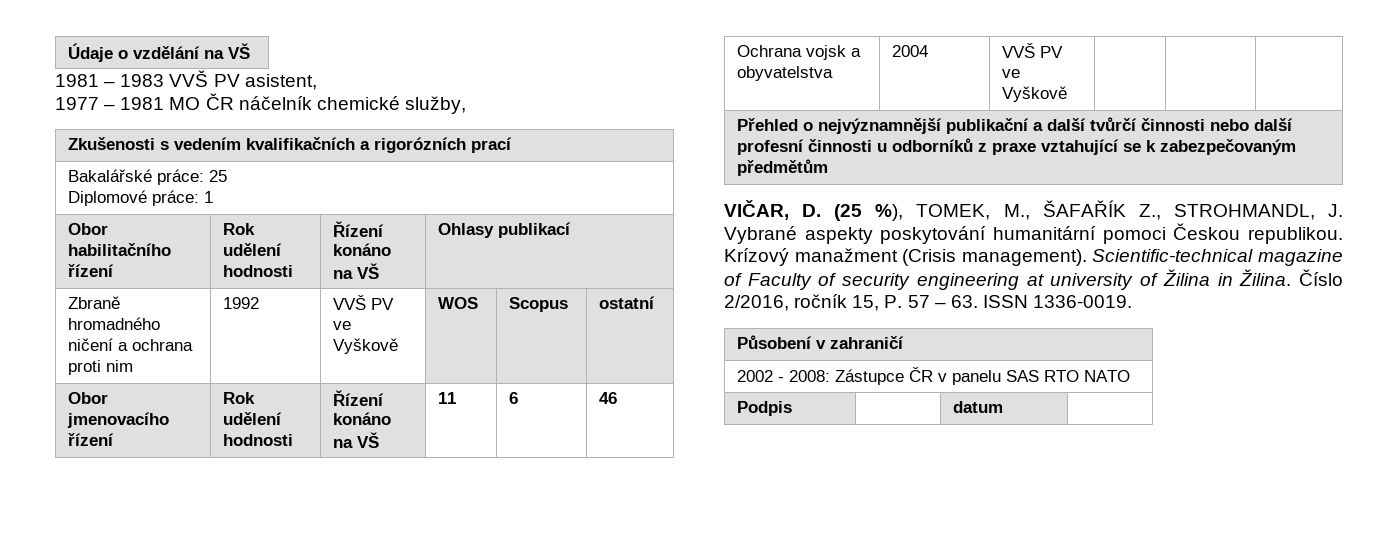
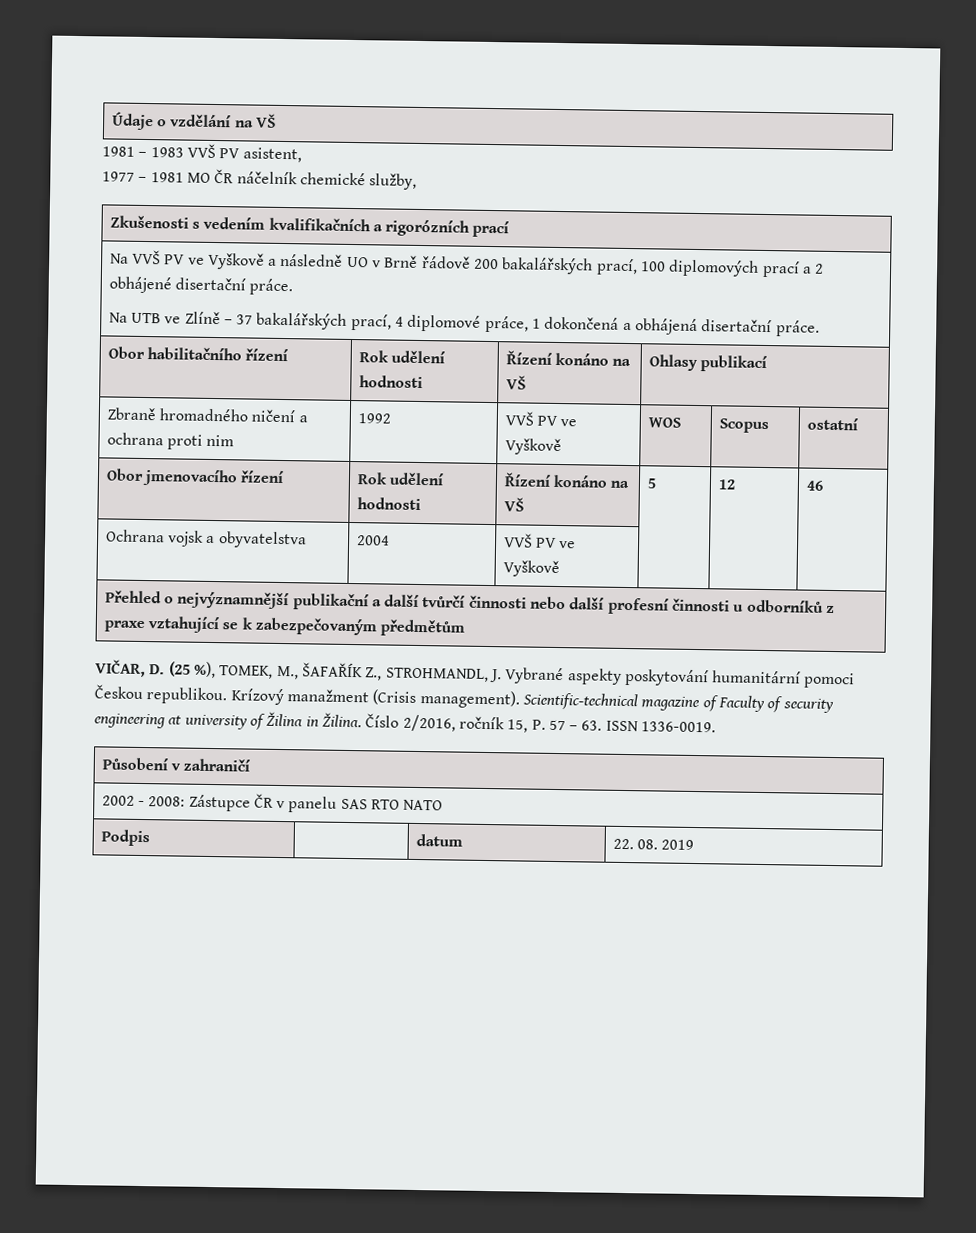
[68,169,228,185] [68,190,214,206] Bakalářské práce: 25 // Diplomové práce: 1 -> [109,249,825,278] [108,276,294,296] [108,311,820,337] Na VVŠ PV ve Vyškově a následně UO v Brně řádově 200 bakalářských prací, 100 diplomových prací a 2 obhájené disertační práce. // Na UTB ve Zlíně – 37 bakalářských prací, 4 diplomové práce, 1 dokončená a obhájená disertační práce.
[438,392,457,404] [509,392,519,404] 11 | 6 -> [646,478,657,489] [717,479,736,490] 5 | 12
(1004, 407) none -> [612,838,695,851] 22. 08. 2019

